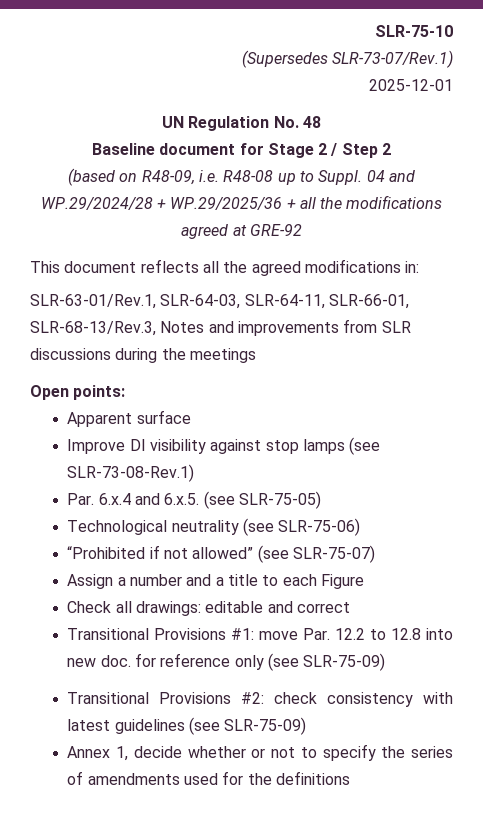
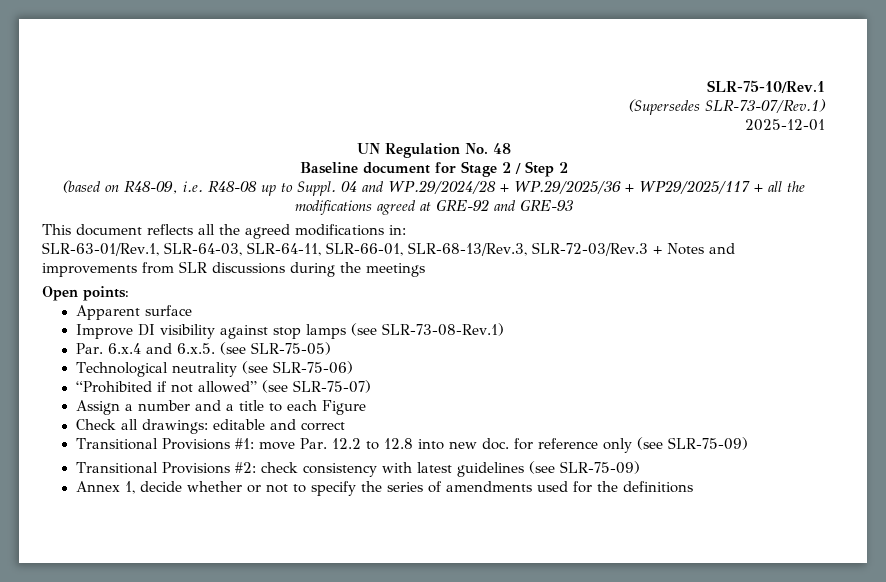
[375,25,453,37] SLR-75-10 -> [707,80,826,93] SLR-75-10/Rev.1
(296, 204) none -> [639,180,764,194] WP29/2025/117 +
(302, 230) none -> [493,200,573,212] and GRE-93
(156, 328) none -> [531,242,662,256] SLR-72-03/Rev.3 +

